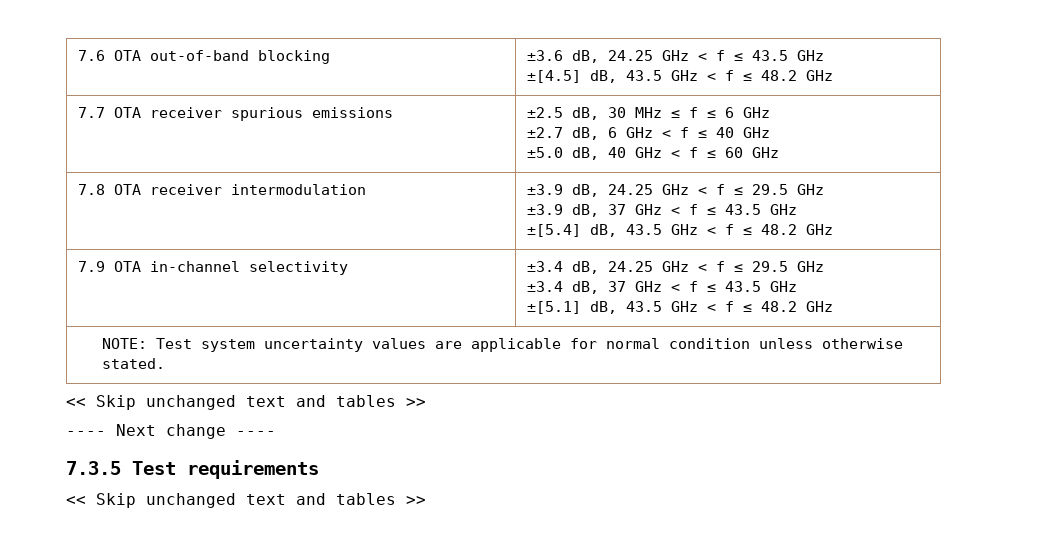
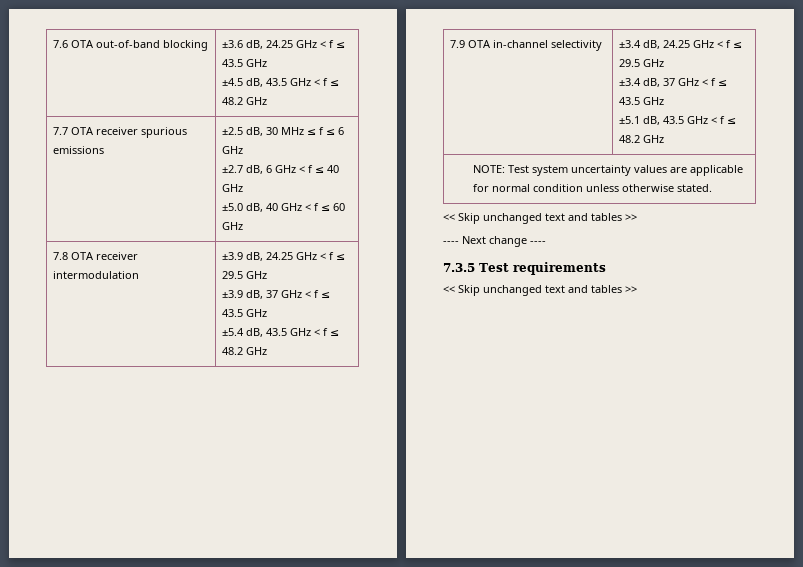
[527,70,582,83] ±[4.5] -> [221,78,243,86] ±4.5
[527,224,582,237] ±[5.4] -> [221,328,244,336] ±5.4
[527,301,582,314] ±[5.1] -> [618,116,640,124] ±5.1

